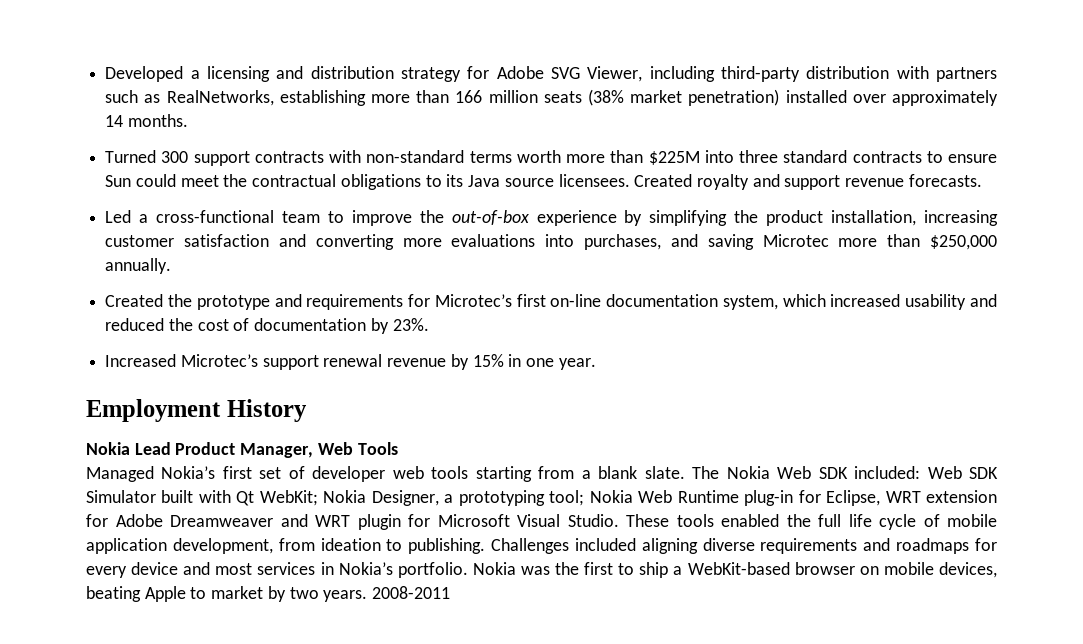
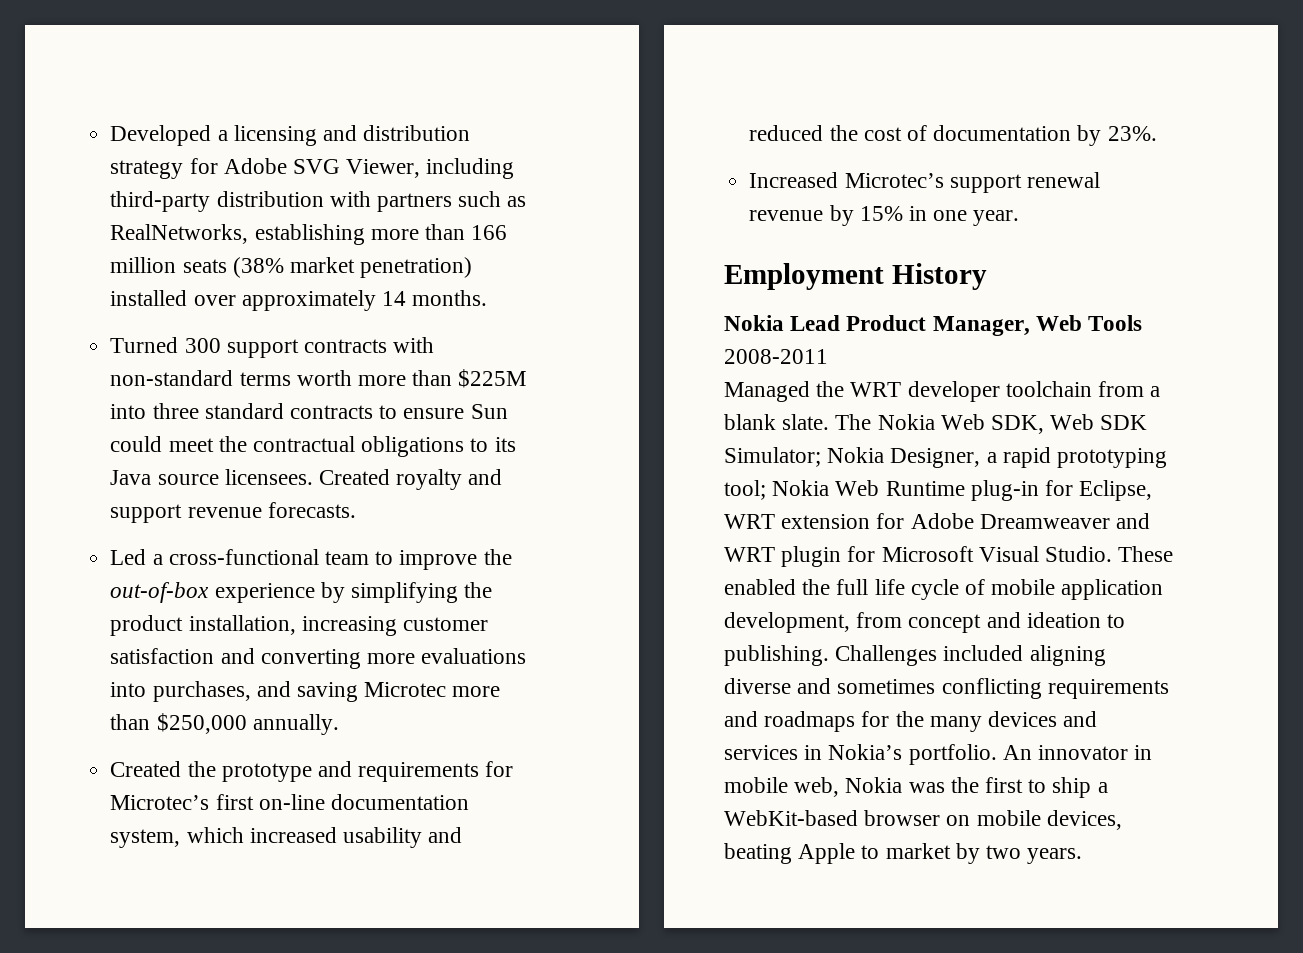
(398, 448) none -> [724,349,828,364] 2008-2011
[161,466,532,482] Nokia’s first set of developer web tools starting -> [816,381,1092,402] the WRT developer toolchain
[818,466,999,479] [86,490,318,506] SDK included: Web SDK Simulator built with Qt WebKit; -> [991,414,1148,434] [724,447,821,467] SDK, Web SDK Simulator;
(454, 498) none -> [1002,447,1051,468] rapid
[676,514,714,527] tools -> (1174, 554) none
(315, 544) none -> [908,612,1021,633] concept and
(755, 544) none -> [797,678,1042,699] and sometimes conflicting
[86,562,468,578] every device and most services in Nokia’s portfolio. -> [895,711,1098,732] [724,744,1153,765] [724,777,840,797] the many devices and services in Nokia’s portfolio. An innovator in mobile web,
[372,586,451,599] 2008-2011 -> (1083, 856) none

